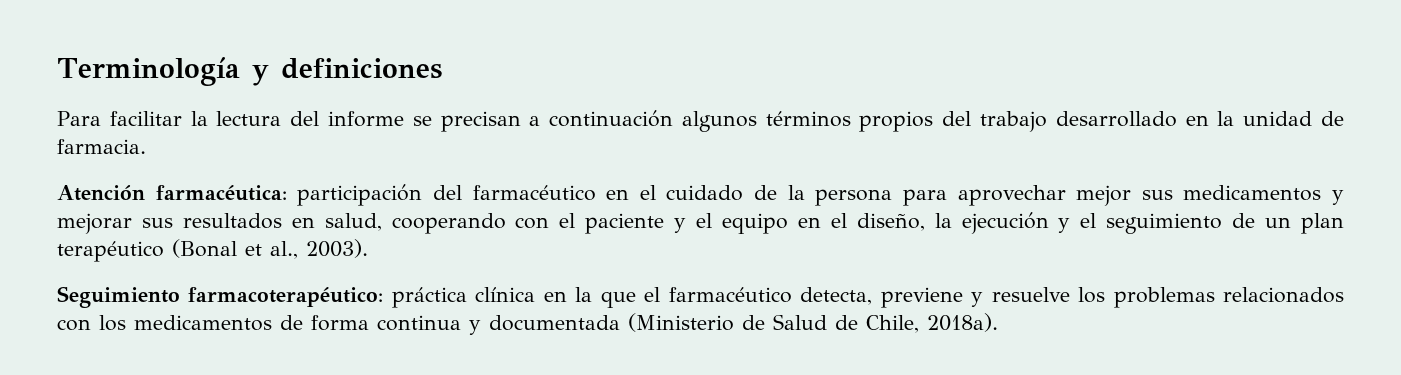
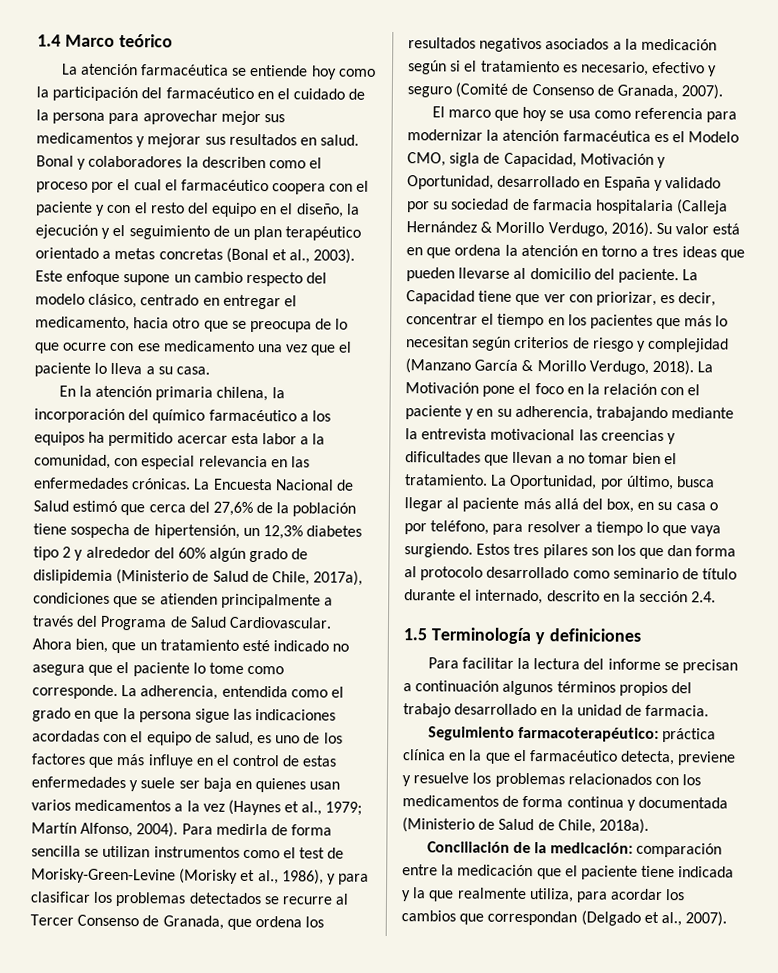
(57, 71) none -> [37,34,173,48] [61,63,376,80] [36,86,366,102] [36,109,285,126] [36,132,360,148] [36,155,323,170] [36,178,370,195] [35,201,360,218] [35,224,362,241] [35,247,356,264] [35,270,328,287] [35,293,297,310] [35,316,349,333] [34,340,353,356] [34,362,210,377] [58,385,285,402] [34,408,331,424] [34,431,326,447] [34,454,310,470] [33,477,354,491] [33,500,357,517] [33,523,363,540] [33,546,309,563] [33,569,364,586] [33,592,333,609] [32,615,332,631] [32,638,350,654] [32,662,285,677] [32,684,344,700] [32,707,337,723] [32,730,343,747] [31,753,338,769] [31,776,341,793] [31,799,363,816] [31,822,333,838] [31,845,345,859] [31,868,370,885] [30,891,350,907] [30,914,325,931] [408,37,717,53] [408,60,718,77] [407,82,724,100] [431,106,738,123] [407,129,740,143] [407,152,666,169] [407,175,721,191] [407,198,729,215] [406,221,741,237] [406,244,745,261] [406,267,699,284] [406,290,717,307] [406,313,729,330] [406,336,730,353] [405,358,714,376] [405,382,701,397] [405,405,735,422] [405,428,676,445] [405,451,678,466] [405,474,715,491] [404,497,718,513] [404,520,722,537] [404,543,737,560] [404,566,738,581] [404,589,717,605] [403,628,427,641] 1.4 Marco teórico // La atención farmacéutica se entiende hoy como la participación del farmacéutico en el cuidado de la persona para aprovechar mejor sus medicamentos y mejorar sus resultados en salud. Bonal y colaboradores la describen como el proceso por el cual el farmacéutico coopera con el paciente y con el resto del equipo en el diseño, la ejecución y el seguimiento de un plan terapéutico orientado a metas concretas (Bonal et al., 2003). Este enfoque supone un cambio respecto del modelo clásico, centrado en entregar el medicamento, hacia otro que se preocupa de lo que ocurre con ese medicamento una vez que el paciente lo lleva a su casa. // En la atención primaria chilena, la incorporación del químico farmacéutico a los equipos ha permitido acercar esta labor a la comunidad, con especial relevancia en las enfermedades crónicas. La Encuesta Nacional de Salud estimó que cerca del 27,6% de la población tiene sospecha de hipertensión, un 12,3% diabetes tipo 2 y alrededor del 60% algún grado de dislipidemia (Ministerio de Salud de Chile, 2017a), condiciones que se atienden principalmente a través del Programa de Salud Cardiovascular. Ahora bien, que un tratamiento esté indicado no asegura que el paciente lo tome como corresponde. La adherencia, entendida como el grado en que la persona sigue las indicaciones acordadas con el equipo de salud, es uno de los factores que más influye en el control de estas enfermedades y suele ser baja en quienes usan varios medicamentos a la vez (Haynes et al., 1979; Martín Alfonso, 2004). Para medirla de forma sencilla se utilizan instrumentos como el test de Morisky-Green-Levine (Morisky et al., 1986), y para clasificar los problemas detectados se recurre al Tercer Consenso de Granada, que ordena los resultados negativos asociados a la medicación según si el tratamiento es necesario, efectivo y seguro (Comité de Consenso de Granada, 2007). // El marco que hoy se usa como referencia para modernizar la atención farmacéutica es el Modelo CMO, sigla de Capacidad, Motivación y Oportunidad, desarrollado en España y validado por su sociedad de farmacia hospitalaria (Calleja Hernández & Morillo Verdugo, 2016). Su valor está en que ordena la atención en torno a tres ideas que pueden llevarse al domicilio del paciente. La Capacidad tiene que ver con priorizar, es decir, concentrar el tiempo en los pacientes que más lo necesitan según criterios de riesgo y complejidad (Manzano García & Morillo Verdugo, 2018). La Motivación pone el foco en la relación con el paciente y en su adherencia, trabajando mediante la entrevista motivacional las creencias y dificultades que llevan a no tomar bien el tratamiento. La Oportunidad, por último, busca llegar al paciente más allá del box, en su casa o por teléfono, para resolver a tiempo lo que vaya surgiendo. Estos tres pilares son los que dan forma al protocolo desarrollado como seminario de título durante el internado, descrito en la sección 2.4. // 1.5
[57,184,1344,206] [57,212,1344,234] [57,239,368,262] // Atención farmacéutica: participación del farmacéutico en el cuidado de la persona para aprovechar mejor sus medicamentos y mejorar sus resultados en salud, cooperando con el paciente y el equipo en el diseño, la ejecución y el seguimiento de un plan terapéutico (Bonal et al., 2003). -> (710, 710) none
(998, 322) none -> [426,841,723,858] [402,864,735,880] [401,887,686,903] [401,910,728,927] // Conciliación de la medicación: comparación entre la medicación que el paciente tiene indicada y la que realmente utiliza, para acordar los cambios que correspondan (Delgado et al., 2007).

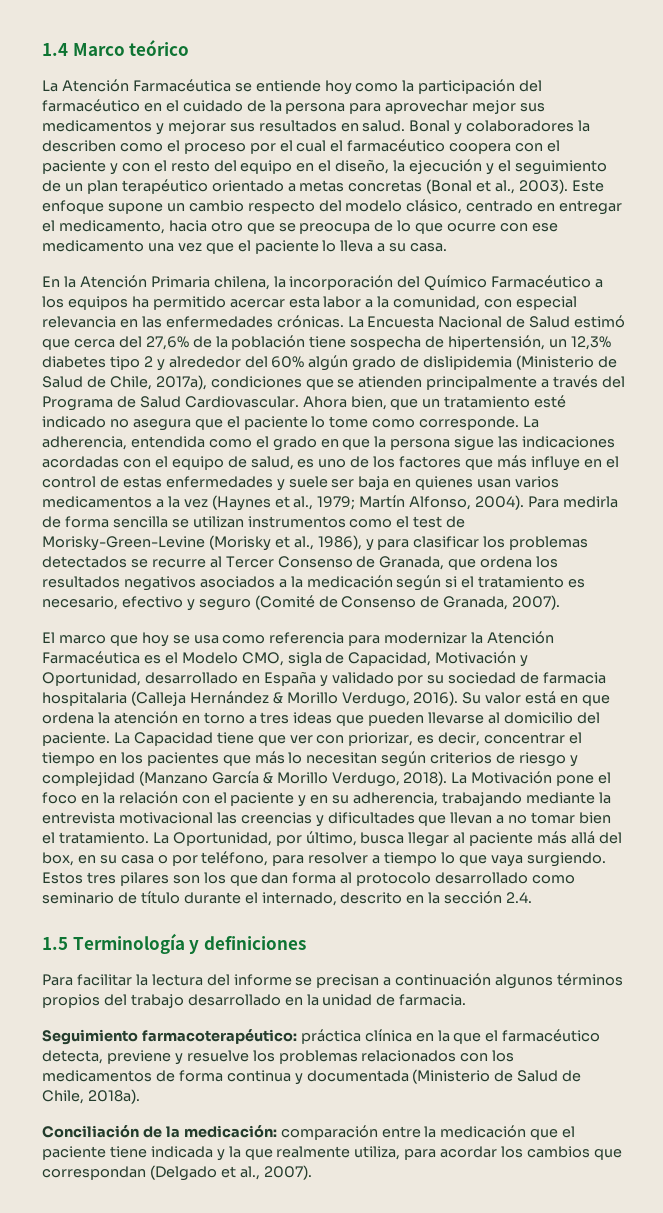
[80,63,230,76] atención farmacéutica -> [61,79,231,92] Atención Farmacéutica
[95,385,214,401] atención primaria -> [79,275,210,288] Atención Primaria
[152,409,297,424] químico farmacéutico -> [424,275,592,291] Químico Farmacéutico
[502,129,651,142] atención farmacéutica -> [487,631,555,644] [42,651,140,664] Atención Farmacéutica

